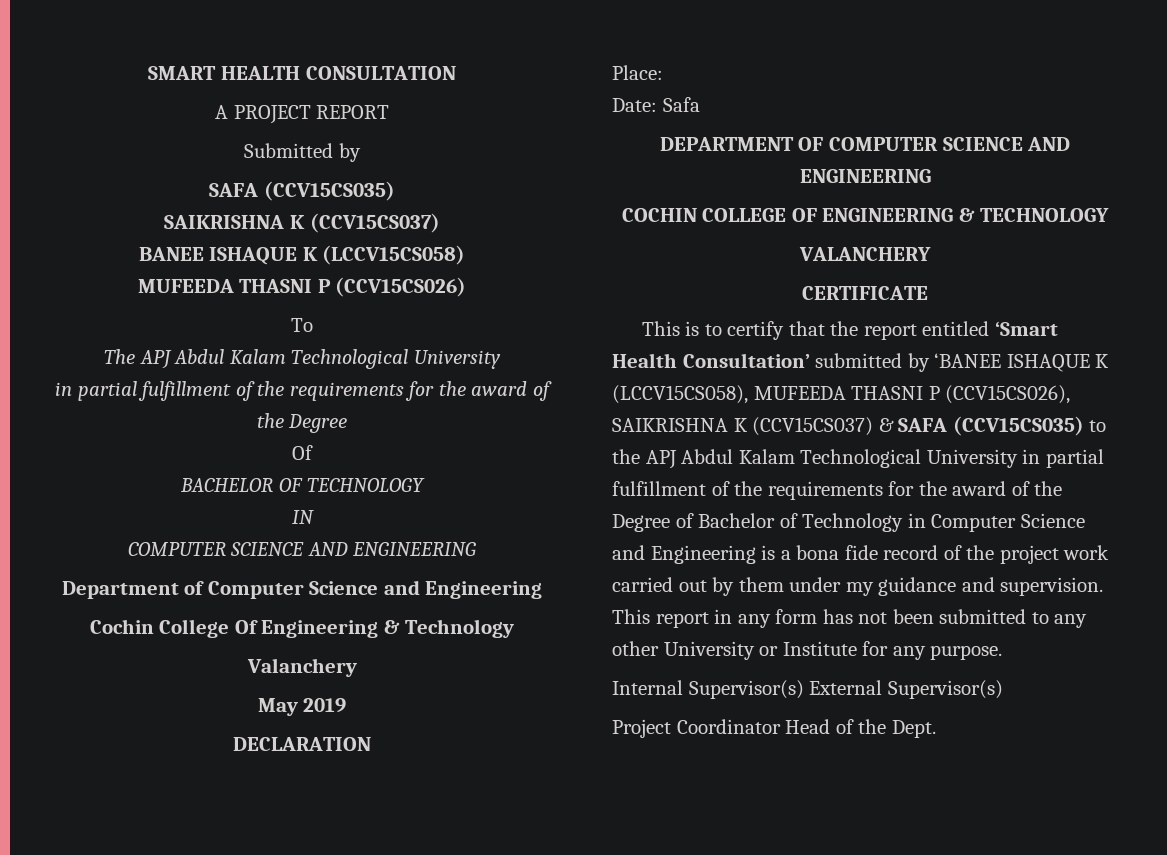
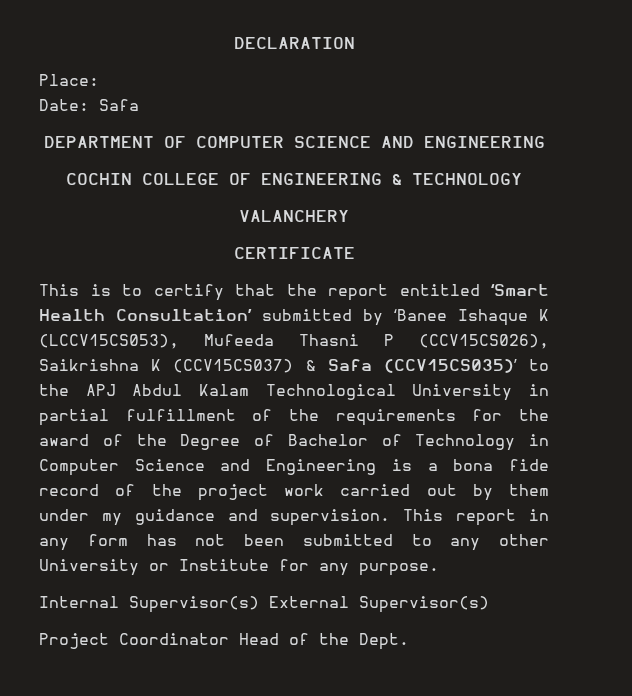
[148,66,456,80] [214,105,390,124] [244,143,361,162] [209,181,395,201] [164,213,440,233] [138,245,466,265] [137,277,467,297] [291,318,313,332] [104,349,501,369] [55,381,552,401] [256,413,348,433] [292,445,313,460] [180,478,425,492] [291,510,314,524] [127,542,477,556] [61,580,543,599] [89,619,515,638] [246,658,357,677] [257,698,347,716] SMART HEALTH CONSULTATION // A PROJECT REPORT // Submitted by // SAFA (CCV15CS035) // SAIKRISHNA K (CCV15CS037) // BANEE ISHAQUE K (LCCV15CS058) // MUFEEDA THASNI P (CCV15CS026) // To // The APJ Abdul Kalam Technological University // in partial fulfillment of the requirements for the award of the Degree // Of // BACHELOR OF TECHNOLOGY // IN // COMPUTER SCIENCE AND ENGINEERING // Department of Computer Science and Engineering // Cochin College Of Engineering & Technology // Valanchery // May 2019 // -> (233, 43) none
[934,353,1110,372] [612,385,924,404] ‘BANEE ISHAQUE K (LCCV15CS058), MUFEEDA THASNI -> [394,309,549,326] [39,334,359,349] ‘Banee Ishaque K (LCCV15CS053), Mufeeda Thasni
[612,418,728,432] SAIKRISHNA -> [39,359,139,371] Saikrishna
[898,416,1084,436] SAFA (CCV15CS035) -> [327,359,517,373] Safa (CCV15CS035)’

